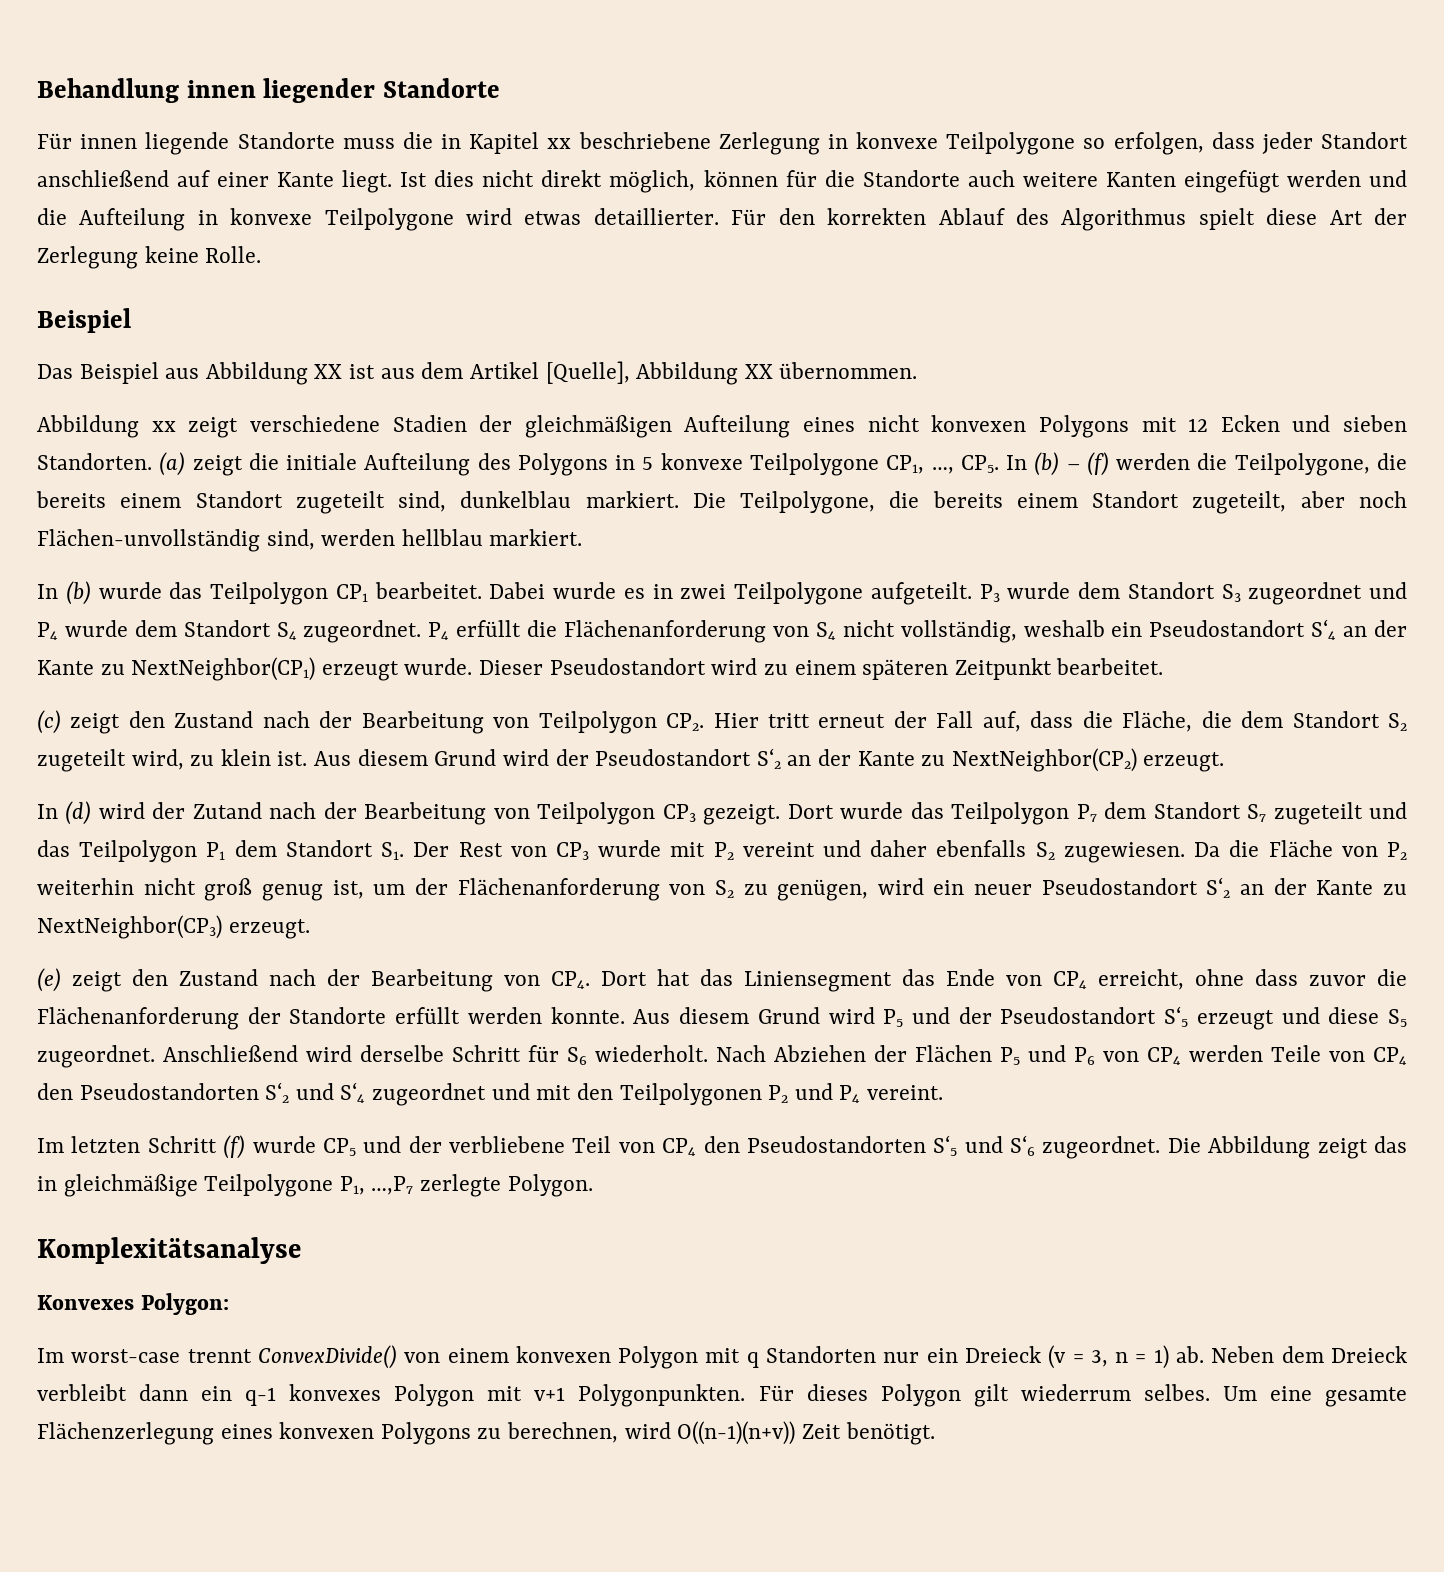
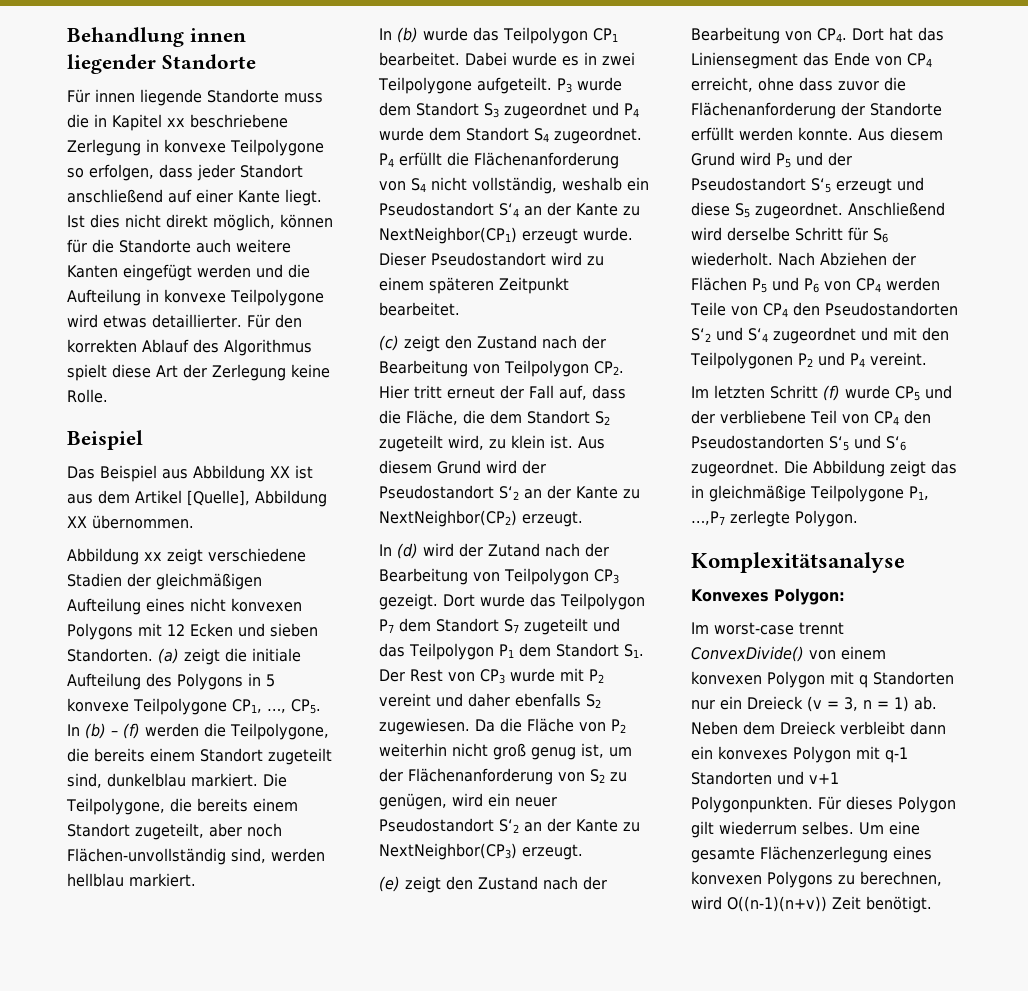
[245,1387,277,1406] q-1 -> (713, 753) none
(523, 1393) none -> [885,747,908,763] [691,771,804,785] q-1 Standorten und

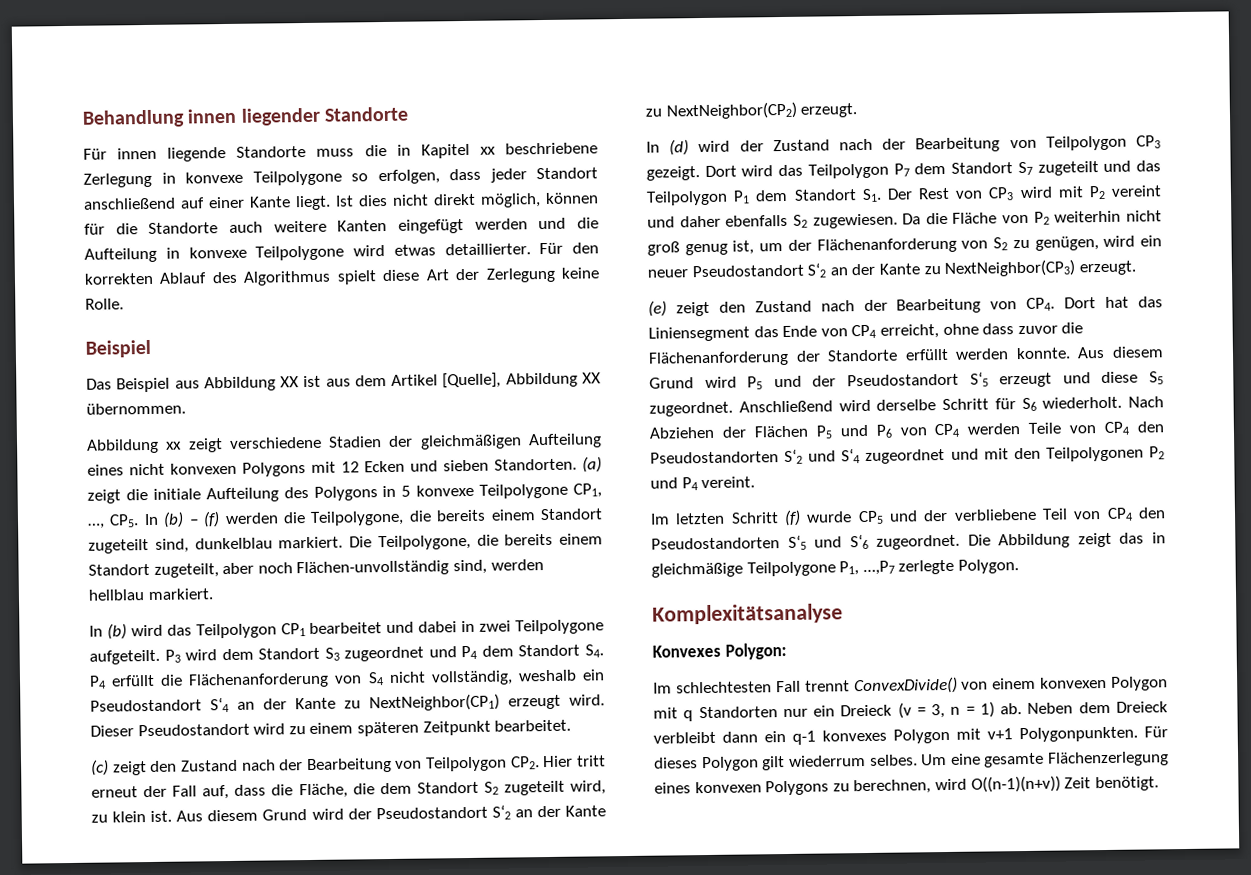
[423,27,468,41] wurde -> [130,624,163,637] wird
[379,52,579,66] bearbeitet. Dabei wurde es -> [309,621,458,634] bearbeitet und dabei
[576,77,622,91] wurde -> [185,649,218,661] wird
[379,127,642,144] wurde dem Standort S4 zugeordnet. -> [481,644,604,658] dem Standort S4.
[583,227,633,241] wurde. -> [569,694,605,706] wird.
[488,543,540,557] Zutand -> [772,139,830,152] Zustand
[480,593,525,607] wurde -> [741,165,774,177] wird
[510,668,555,682] wurde -> [1019,186,1053,199] wird
[714,622,794,635] worst-case -> [675,680,801,694] schlechtesten Fall
(713, 753) none -> [792,730,816,745] q-1
[885,747,908,763] [691,771,804,785] q-1 Standorten und -> (981, 734) none

